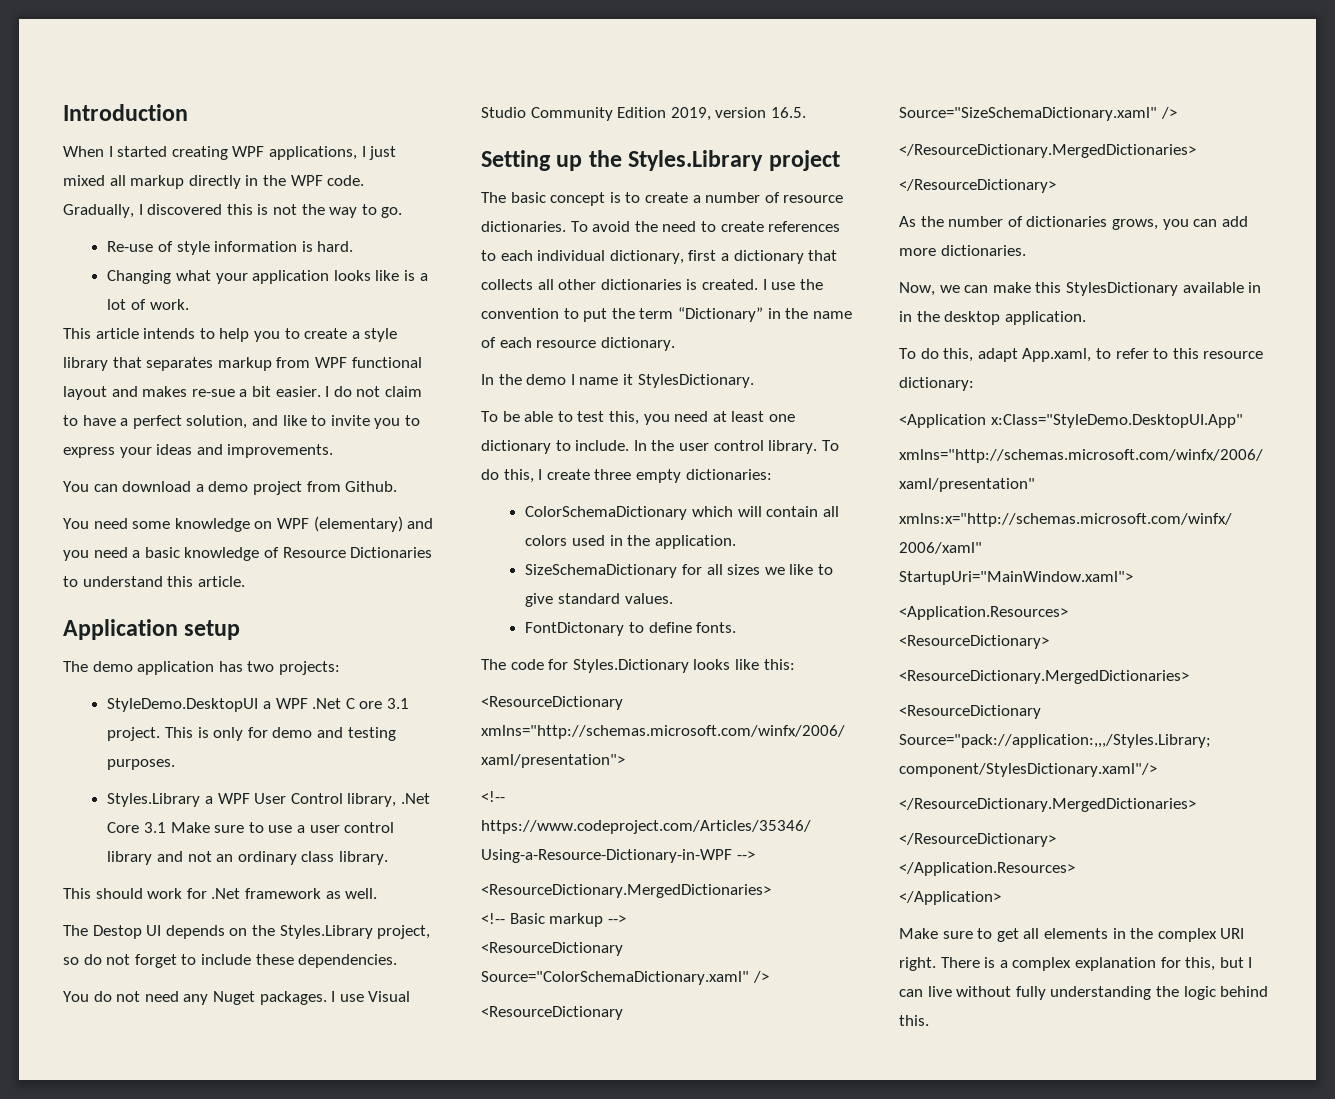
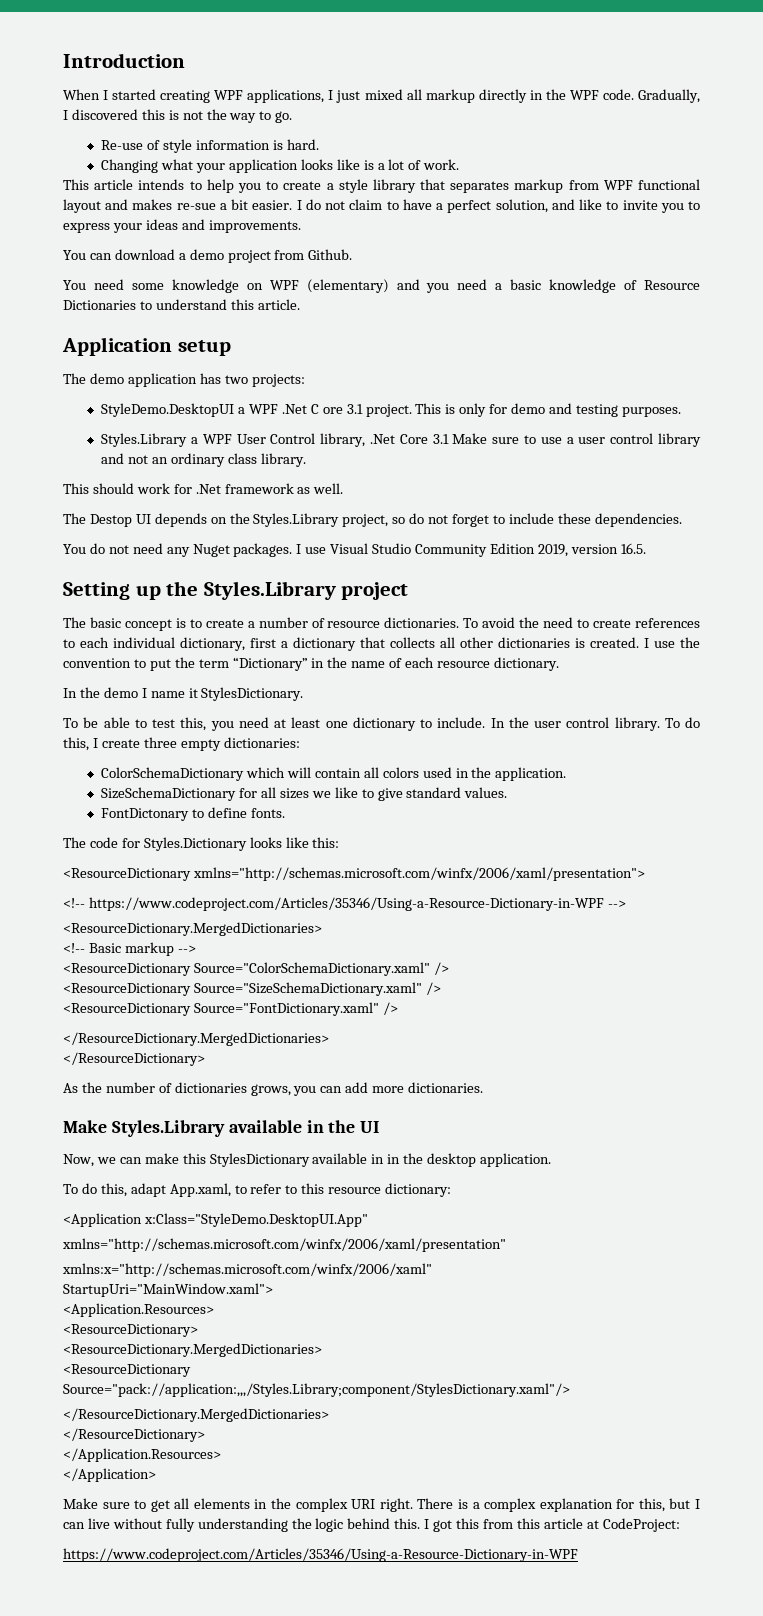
(1177, 113) none -> [63,1002,398,1016] // <ResourceDictionary Source="FontDictionary.xaml" />
(1026, 250) none -> [63,1120,380,1137] // Make Styles.Library available in the UI
(929, 1020) none -> [424,1518,680,1532] [63,1548,578,1562] I got this from this article at CodeProject: // https://www.codeproject.com/Articles/35346/Using-a-Resource-Dictionary-in-WPF

